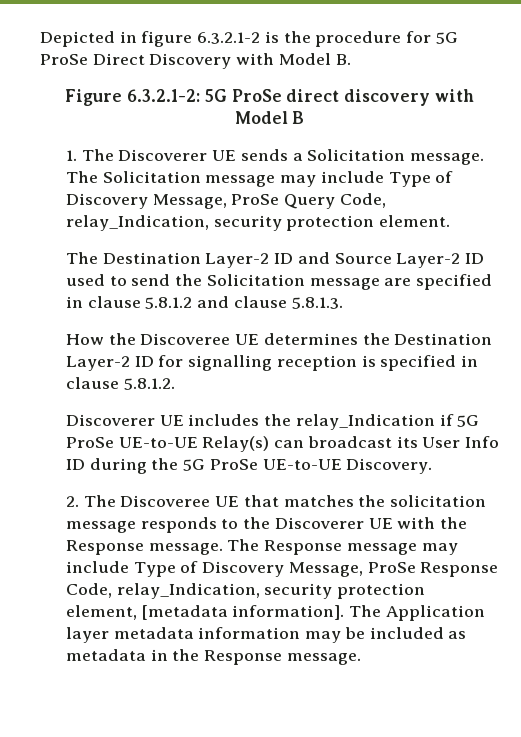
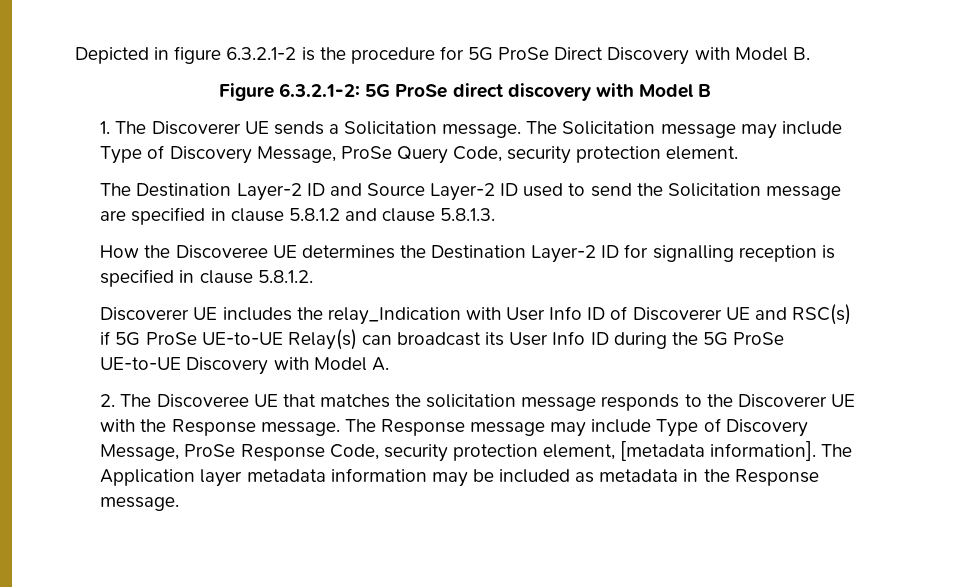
[65,215,209,231] relay_Indication, -> (503, 154) none
(435, 422) none -> [465,304,851,325] with User Info ID of Discoverer UE and RSC(s)
[346,458,433,474] Discovery. -> [186,357,389,375] Discovery with Model A.
[116,583,260,599] relay_Indication, -> (379, 452) none

